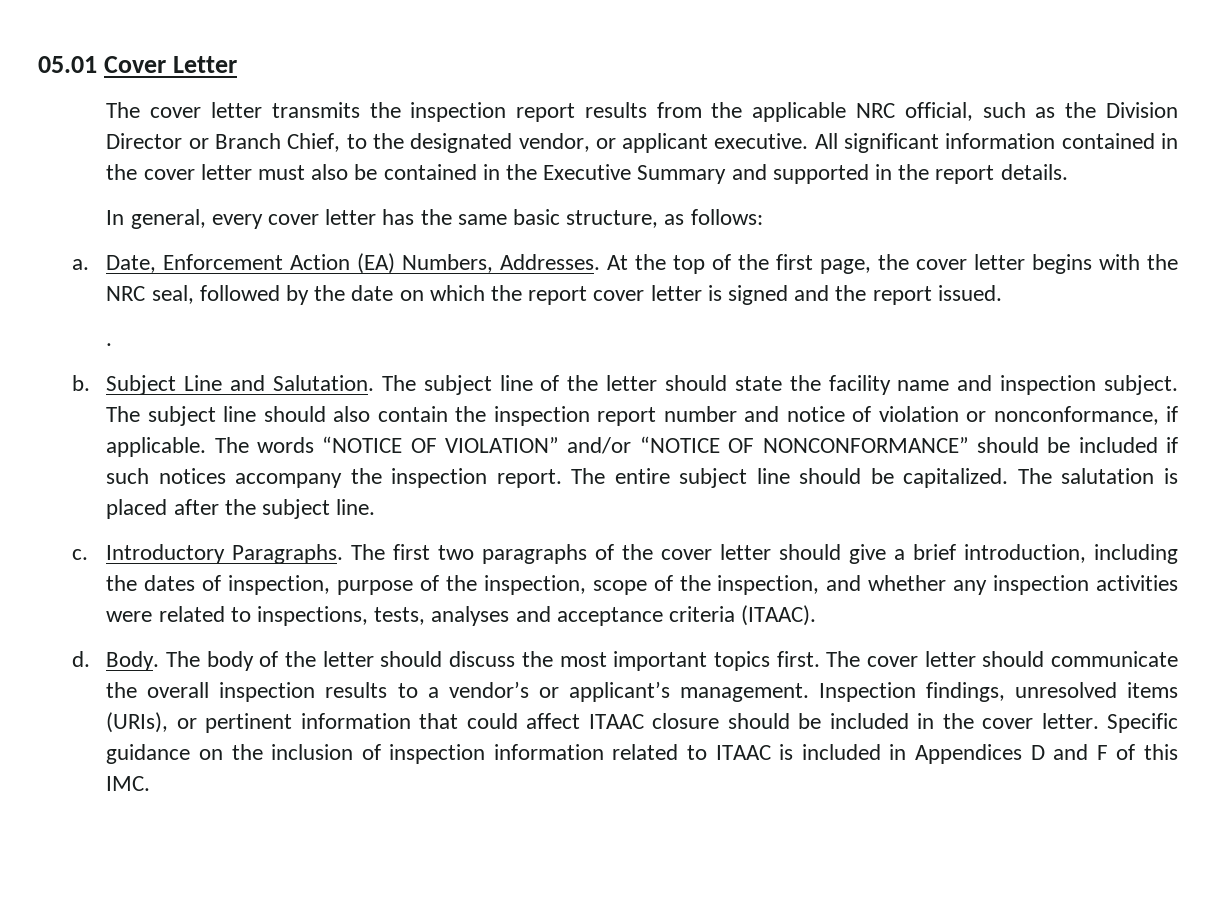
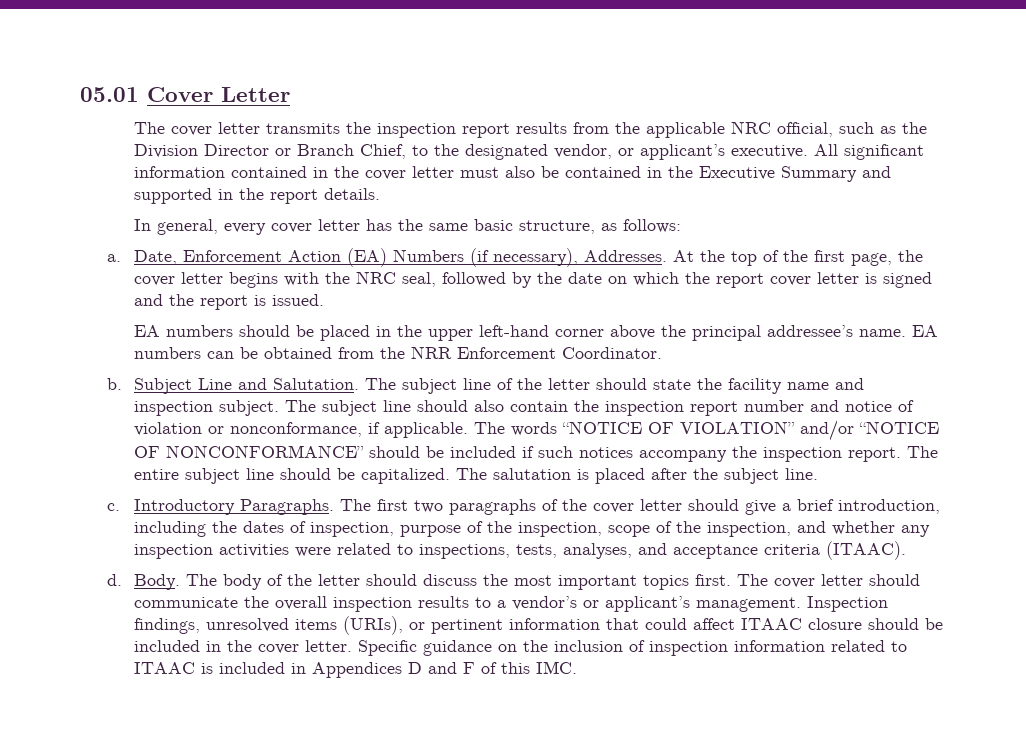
[622,133,709,153] applicant -> [639,144,725,160] applicant’s
[402,254,494,273] Numbers, -> [392,248,578,267] Numbers (if necessary),
(932, 295) none -> [253,295,266,306] is
[106,343,113,346] . -> [133,325,938,341] [133,346,662,359] EA numbers should be placed in the upper left-hand corner above the principal addressee’s name. EA numbers can be obtained from the NRR Enforcement Coordinator.
[431,606,510,626] analyses -> [562,543,632,559] analyses,

